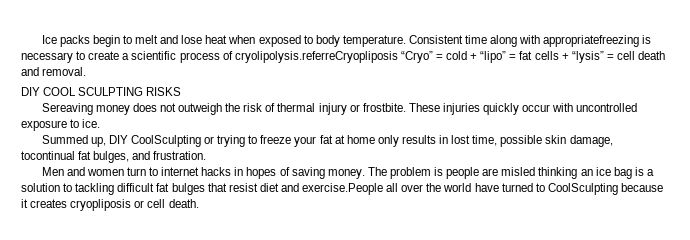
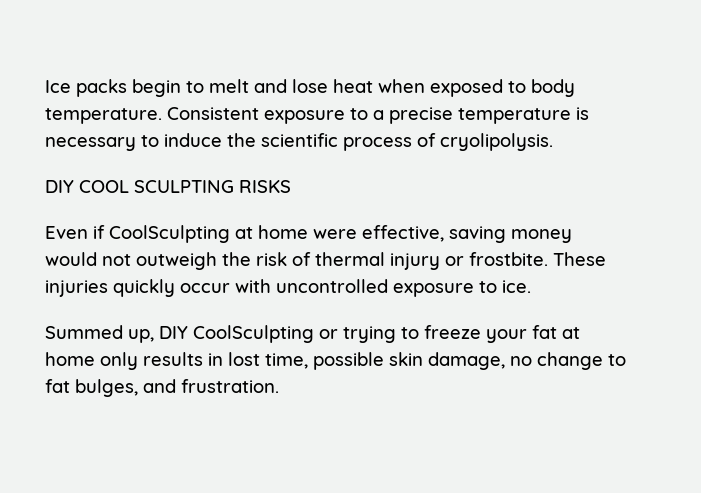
[465,35,640,47] time along with appropriatefreezing -> [264,107,571,124] exposure to a precise temperature
[88,51,130,60] create a -> [164,133,256,147] induce the
[234,51,666,63] [21,67,87,76] [21,87,182,96] [41,103,157,115] cryolipolysis.referreCryopliposis “Cryo” = cold + “lipo” = fat cells + “lysis” = cell death and removal. // DIY COOL SCULPTING RISKS // Sereaving money does -> [440,133,553,151] [45,180,291,193] [45,225,572,243] [45,252,97,266] cryolipolysis. // DIY COOL SCULPTING RISKS // Even if CoolSculpting at home were effective, saving money would
[21,151,75,160] tocontinual -> [510,352,626,370] no change to
[41,167,655,179] [21,183,663,195] [21,199,199,211] // Men and women turn to internet hacks in hopes of saving money. The problem is people are misled thinking an ice bag is a solution to tackling difficult fat bulges that resist diet and exercise.People all over the world have turned to CoolSculpting because it creates cryopliposis or cell death. -> (279, 386) none

